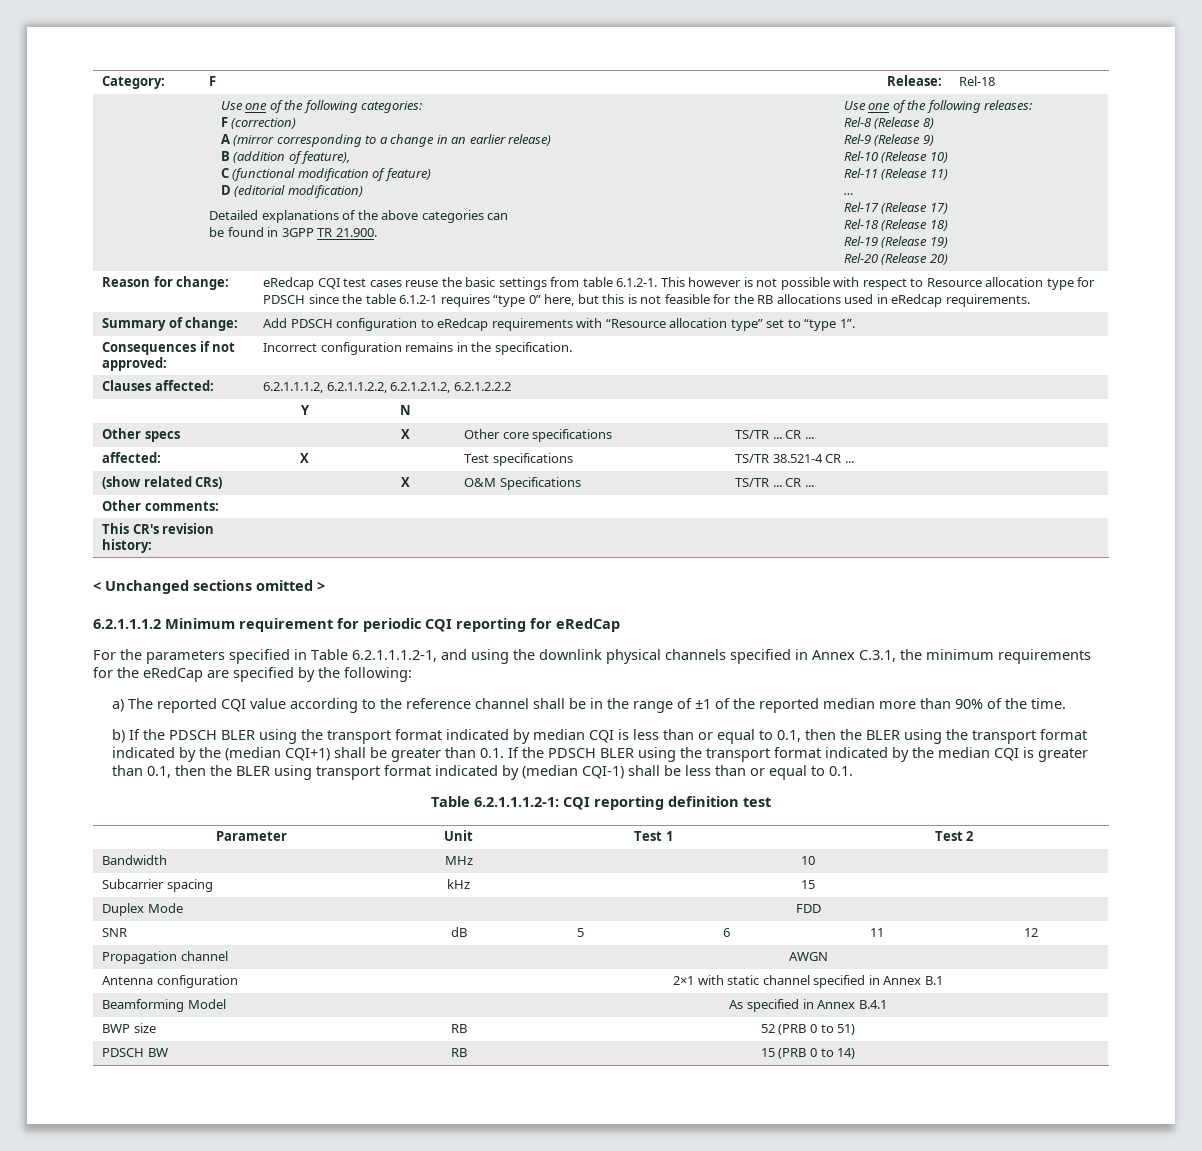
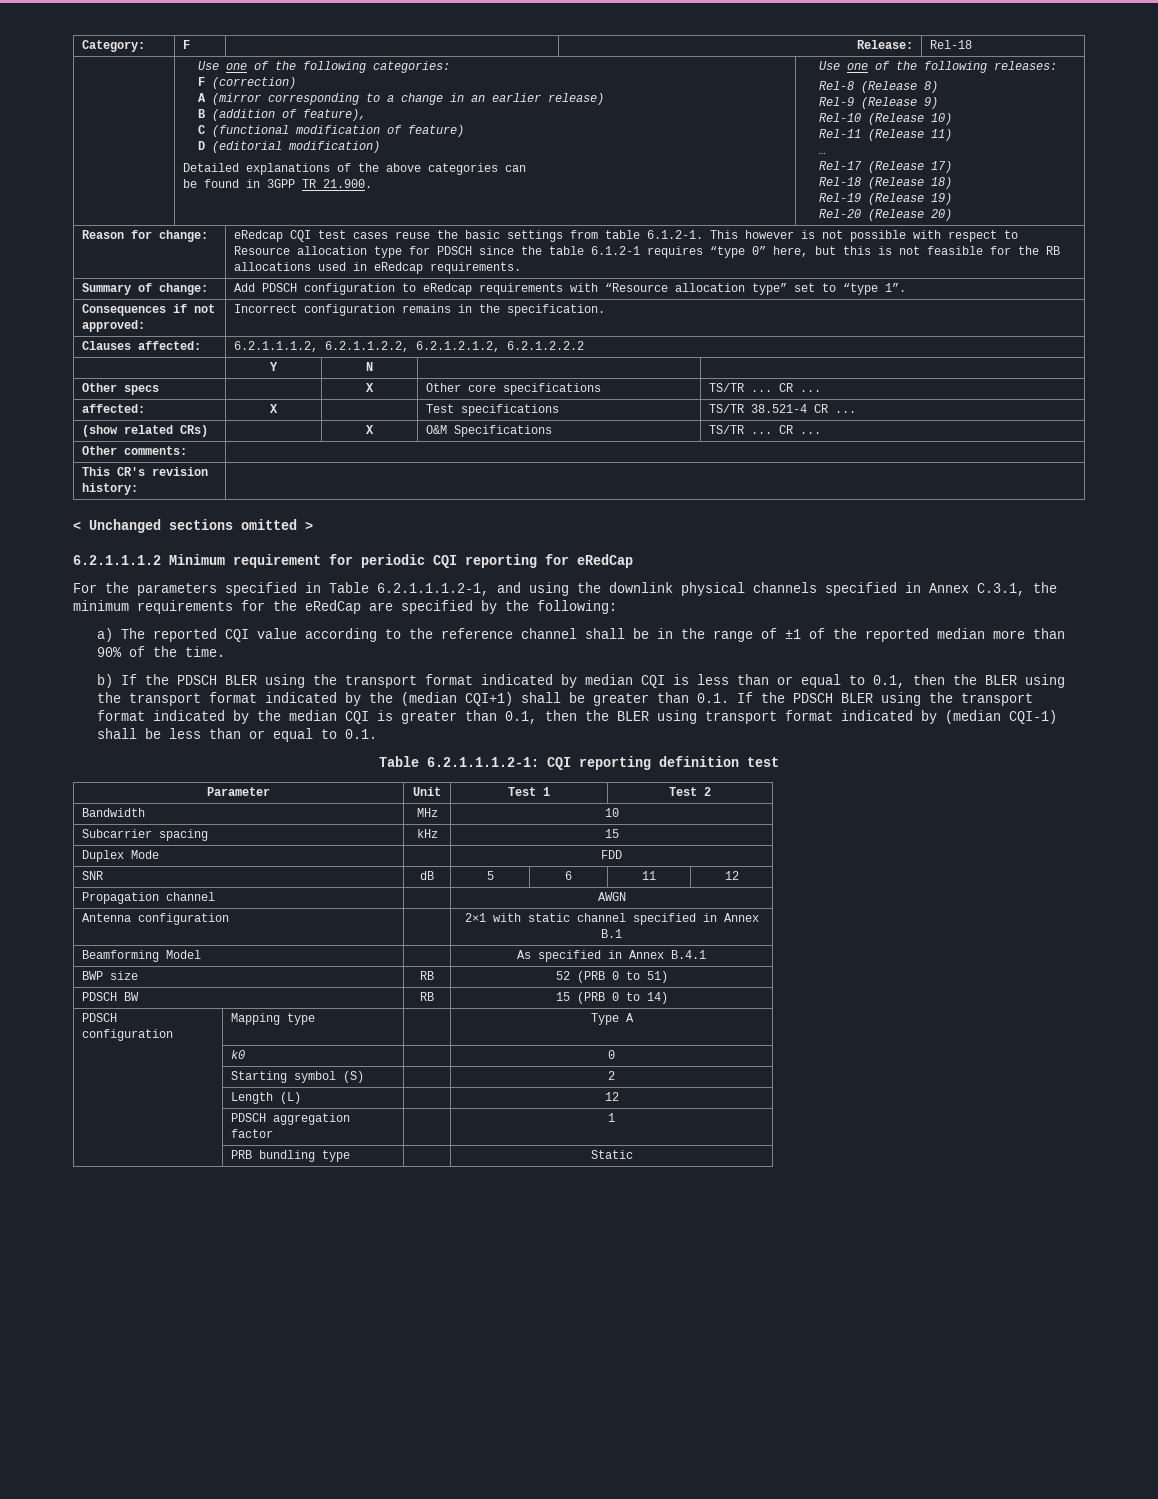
(856, 1053) none -> [82,1013,118,1022] [82,1029,174,1041] [231,1013,316,1025] [590,1013,634,1025] [231,1050,246,1059] [608,1050,615,1059] [231,1071,365,1083] [608,1071,615,1080] [231,1092,302,1104] [604,1092,619,1101] [231,1113,351,1125] [231,1129,274,1138] [608,1113,615,1122] [231,1150,351,1162] [590,1150,633,1159] // PDSCH configuration | Mapping type | | Type A // | k0 | | 0 // | Starting symbol (S) | | 2 // | Length (L) | | 12 // | PDSCH aggregation factor | | 1 // | PRB bundling type | | Static

